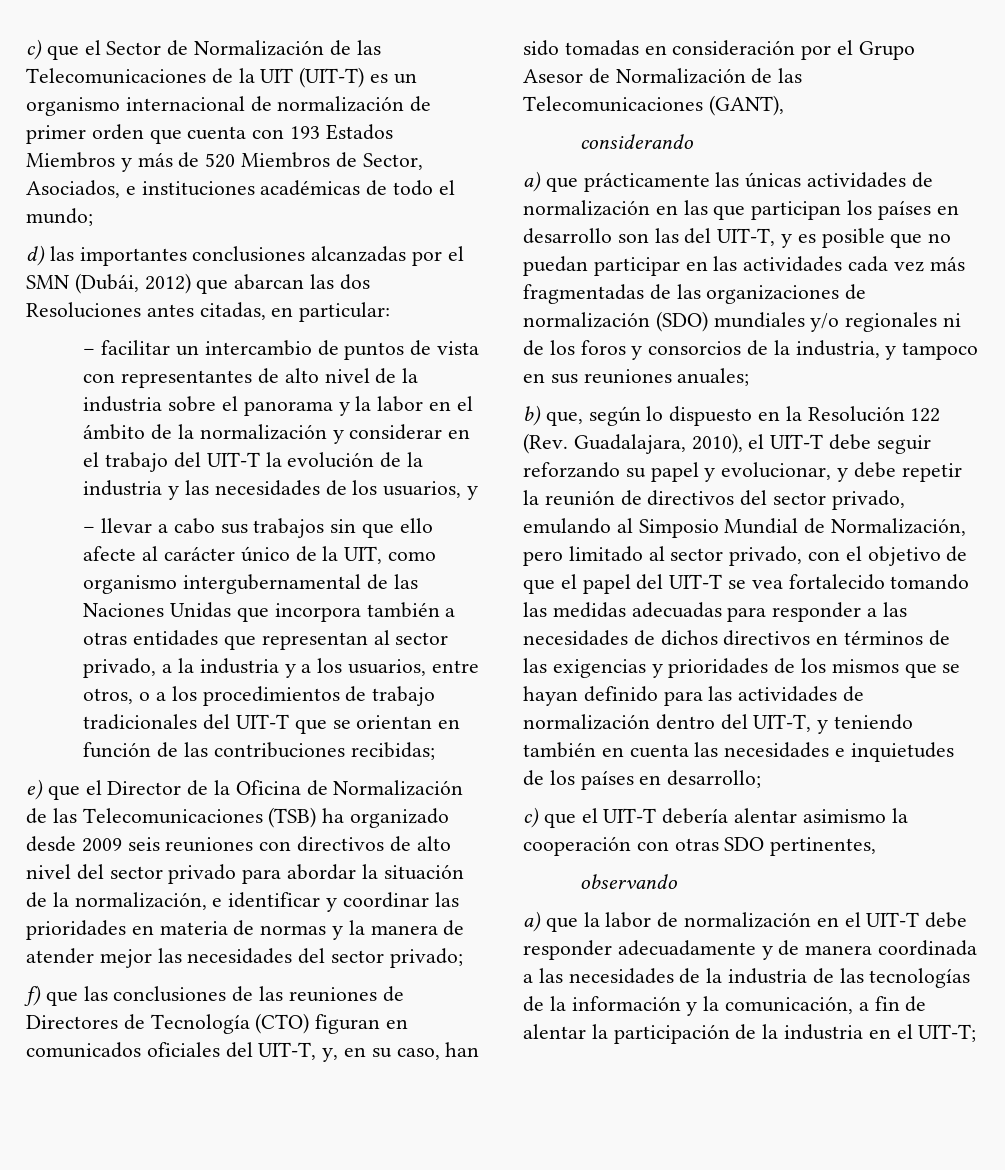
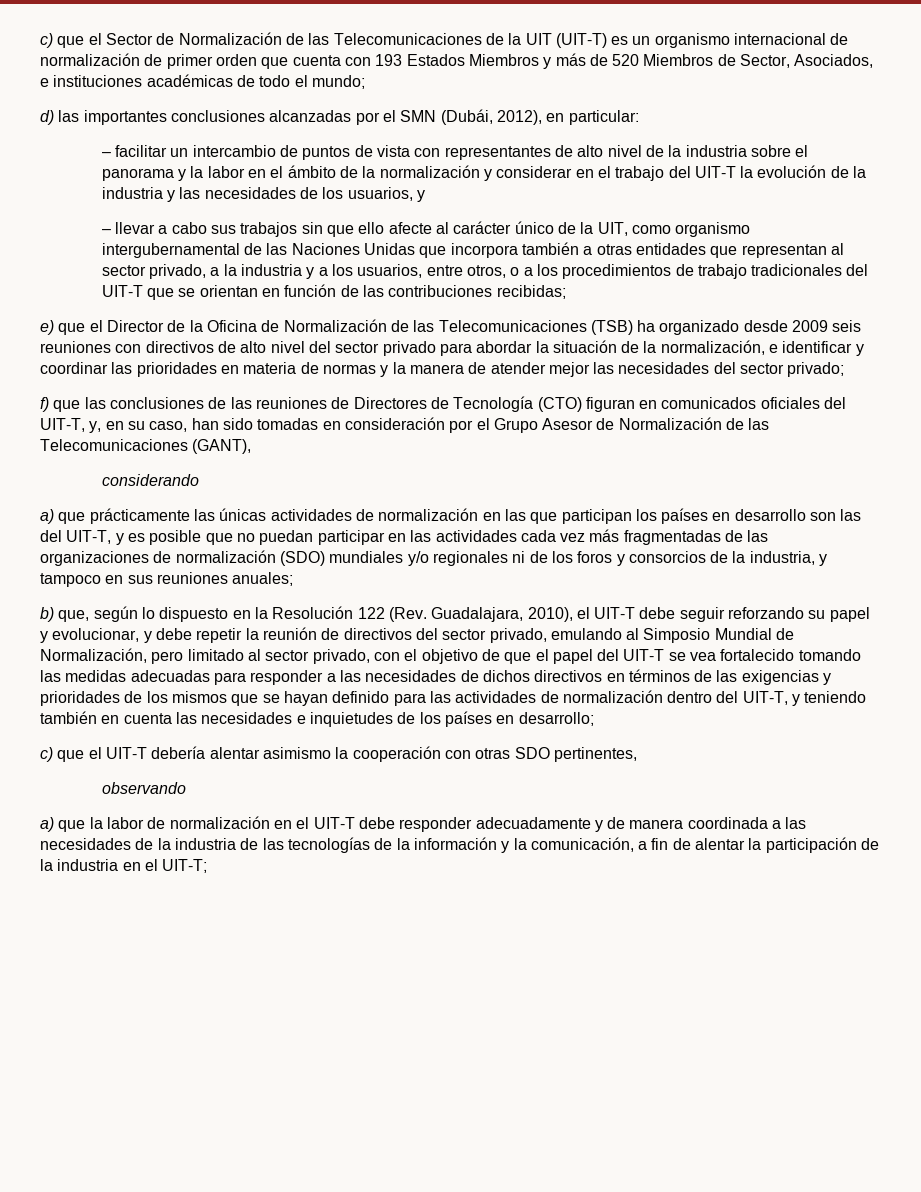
[144,273,370,294] [26,302,266,320] 2012) que abarcan las dos Resoluciones antes citadas, -> [496,110,542,125] 2012),

